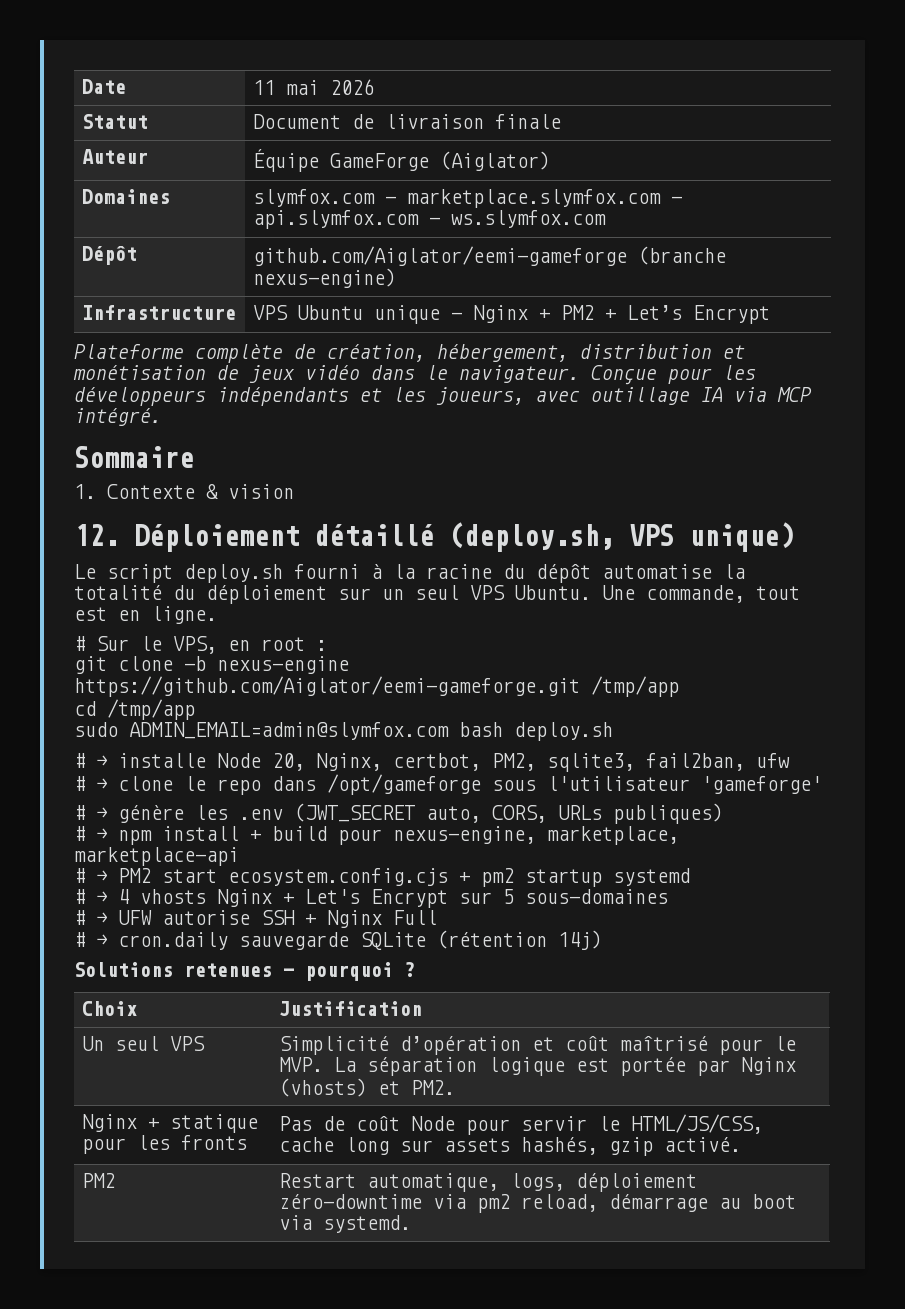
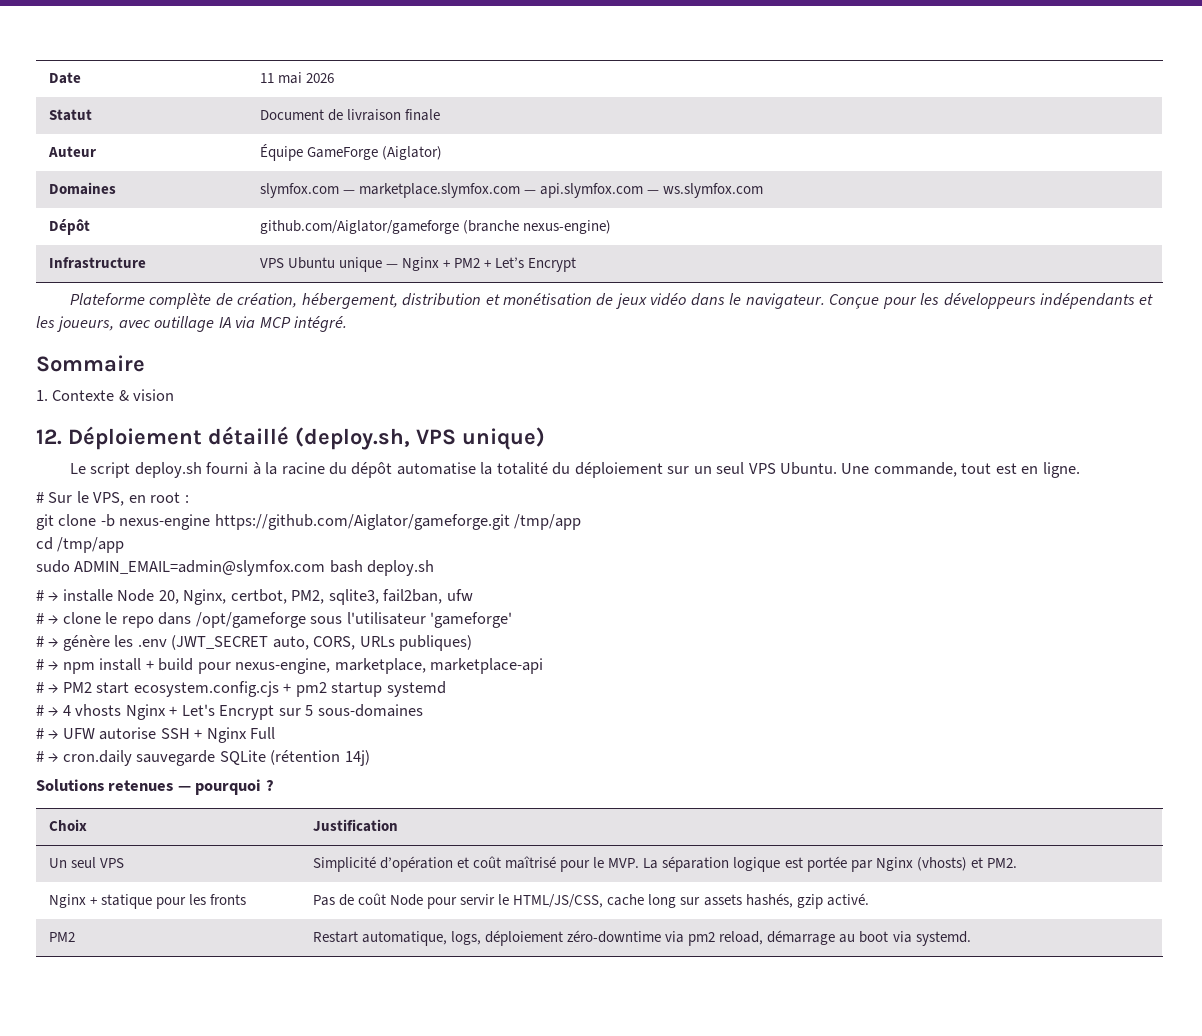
[253,246,628,266] github.com/Aiglator/eemi-gameforge -> [259,220,459,234] github.com/Aiglator/gameforge
[74,676,580,697] https://github.com/Aiglator/eemi-gameforge.git -> [214,514,510,530] https://github.com/Aiglator/gameforge.git

